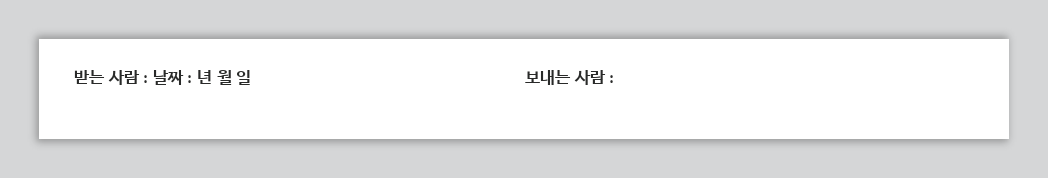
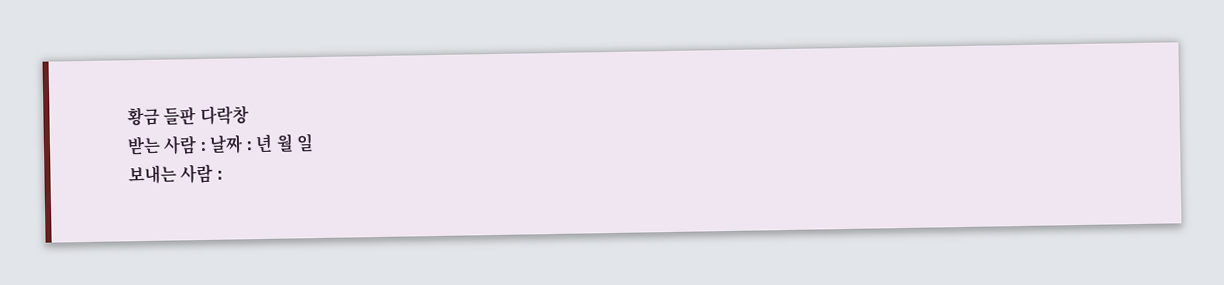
(74, 77) none -> [127,105,249,127] 황금 들판 다락창 //

